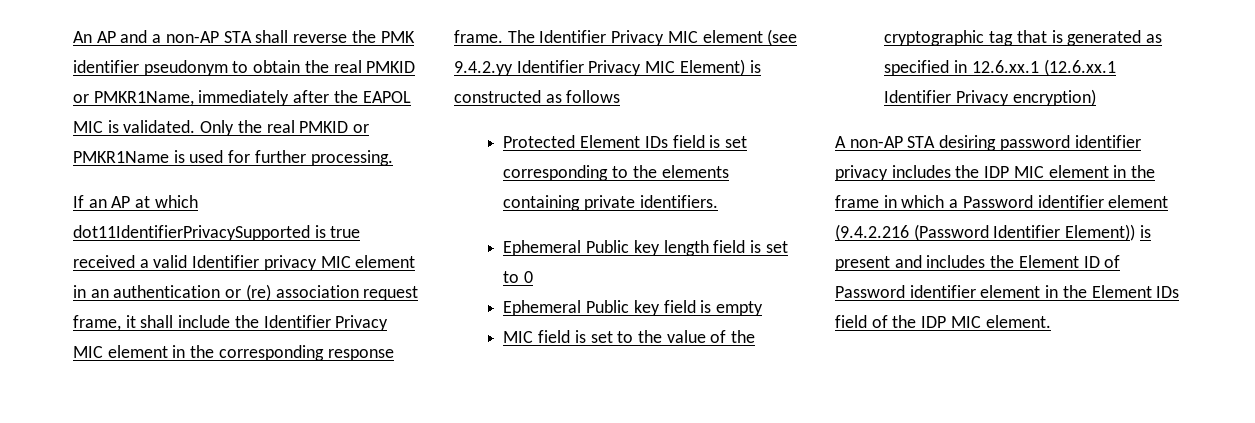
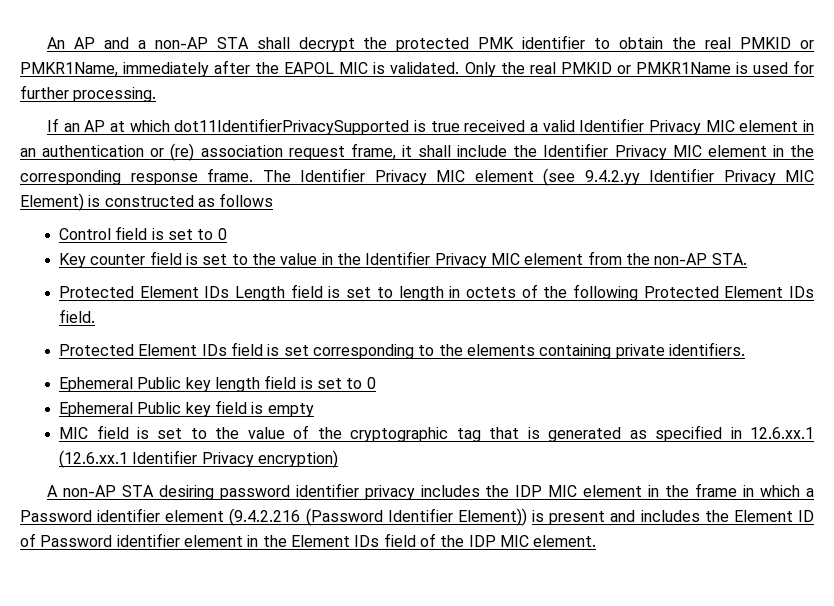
[293,30,376,43] reverse the -> [298,37,470,52] decrypt the protected
[143,60,228,76] pseudonym -> (586, 42) none
[263,255,317,271] privacy -> [648,120,701,135] Privacy
(621, 96) none -> [59,226,227,240] [59,251,747,268] [59,284,815,301] [59,309,96,323] // Control field is set to 0 // Key counter field is set to the value in the Identifier Privacy MIC element from the non-AP STA. // Protected Element IDs Length field is set to length in octets of the following Protected Element IDs field.

